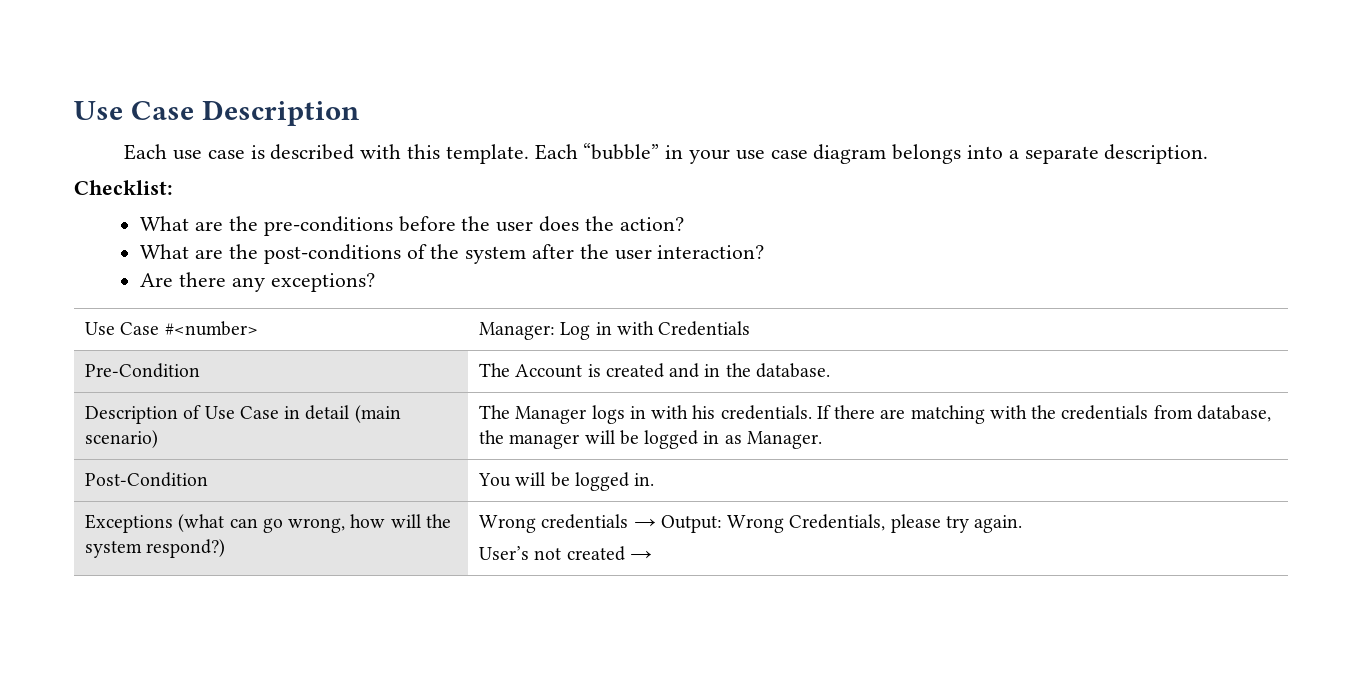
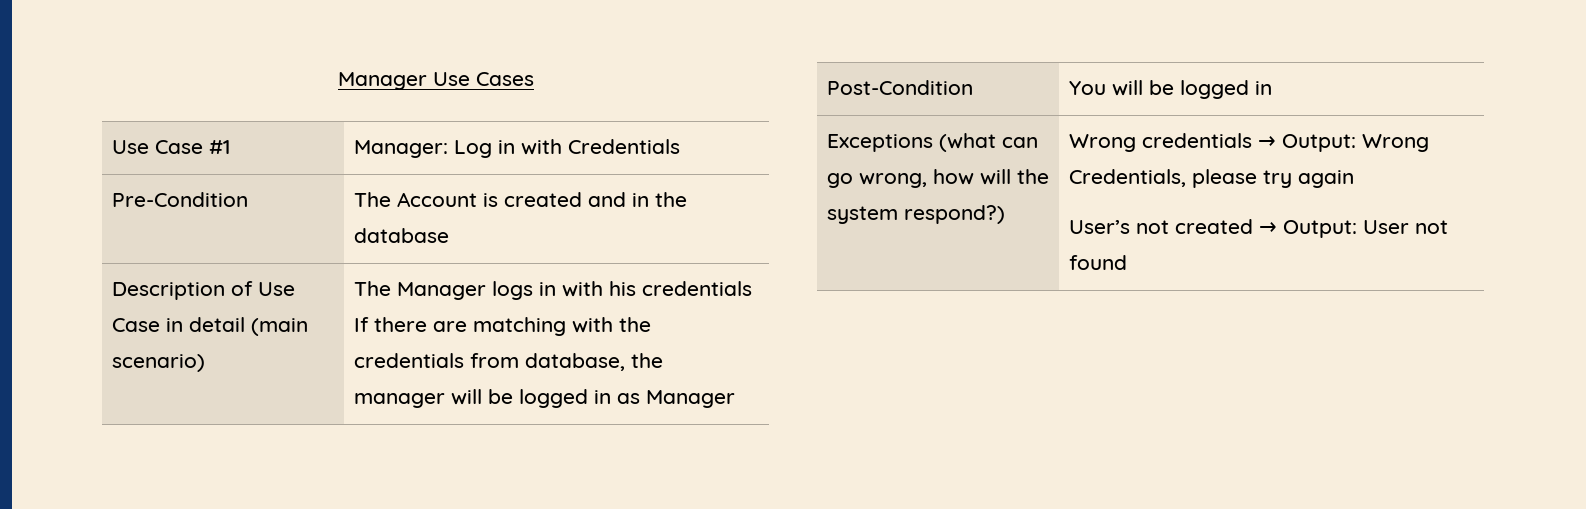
[74,100,359,126] [124,143,1209,164] [74,180,173,195] [140,216,684,236] [140,244,765,264] [140,272,375,292] [85,321,258,336] Use Case Description // Each use case is described with this template. Each “bubble” in your use case diagram belongs into a separate description. // Checklist: // What are the pre-conditions before the user does the action? // What are the post-conditions of the system after the user interaction? // Are there any exceptions? // Use Case #<number> -> [337,72,534,90] [111,140,230,154] Manager Use Cases // Use Case #1
[755,363,830,378] database. -> [353,228,449,243] database
[720,405,812,420] credentials. -> [641,281,752,296] credentials
[746,431,822,449] Manager. -> [645,390,735,408] Manager
[634,473,655,486] in. -> [1254,81,1272,95] in
[974,515,1023,533] again. -> [1297,170,1354,188] again
(652, 555) none -> [1282,220,1448,238] [1068,255,1127,270] Output: User not found

